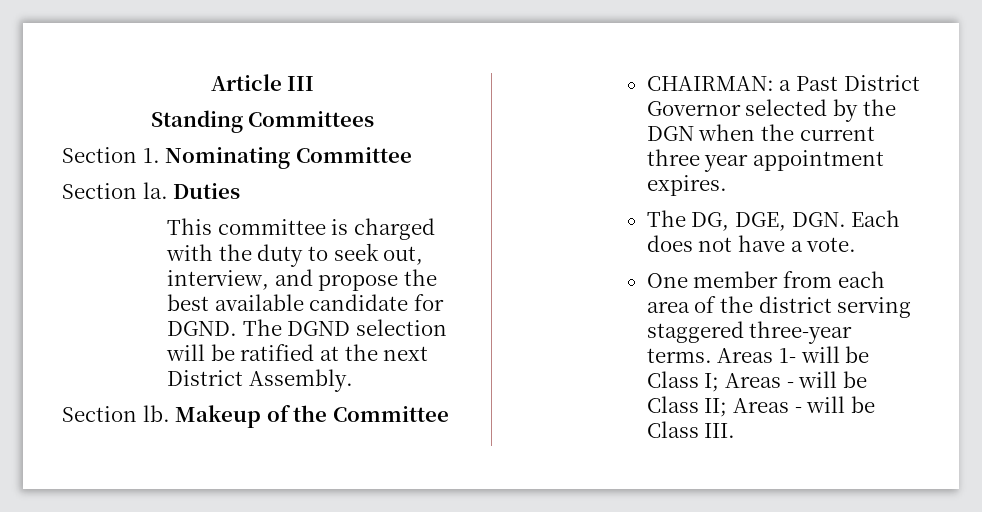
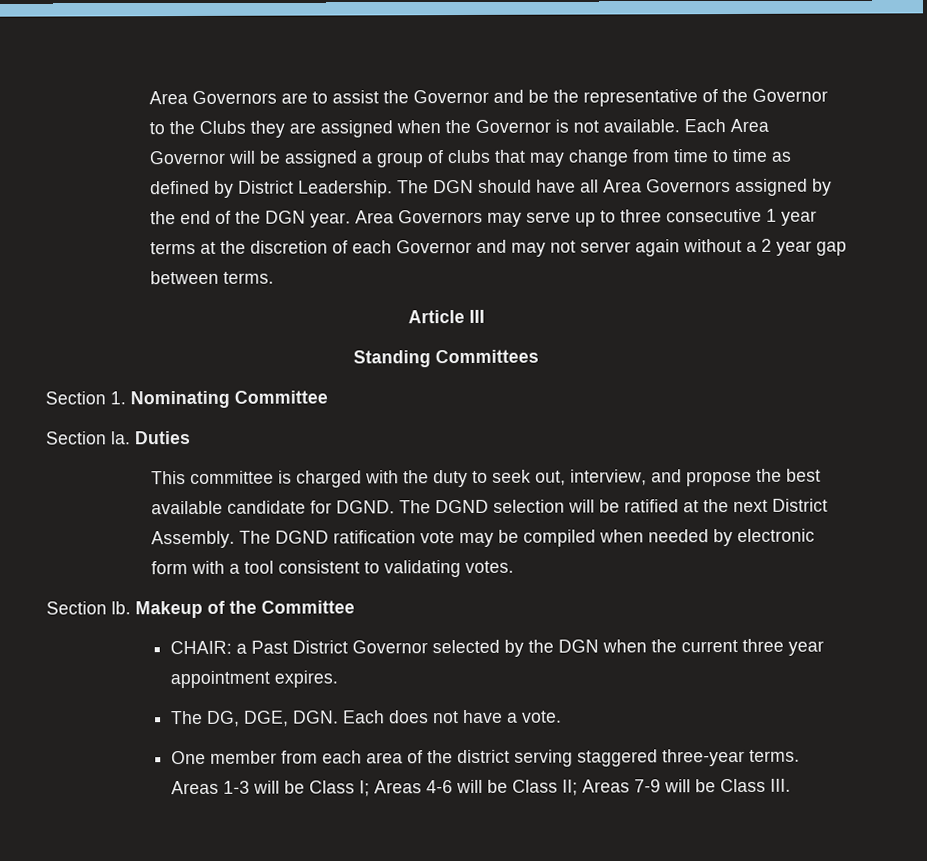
(210, 82) none -> [148,88,828,107] [148,118,769,138] [148,148,792,168] [149,178,832,198] [149,208,817,228] [149,238,847,257] [149,270,274,285] Area Governors are to assist the Governor and be the representative of the Governor to the Clubs they are assigned when the Governor is not available. Each Area Governor will be assigned a group of clubs that may change from time to time as defined by District Leadership. The DGN should have all Area Governors assigned by the end of the DGN year. Area Governors may serve up to three consecutive 1 year terms at the discretion of each Governor and may not server again without a 2 year gap between terms. //
(353, 380) none -> [238,528,815,548] [150,560,514,578] The DGND ratification vote may be compiled when needed by electronic form with a tool consistent to validating votes.
[646,76,774,91] CHAIRMAN: -> [170,640,233,655] CHAIR:
[778,348,796,363] 1- -> [223,780,251,794] 1-3
[786,382,794,388] - -> [426,780,454,794] 4-6
[794,407,802,413] - -> [634,779,662,793] 7-9

